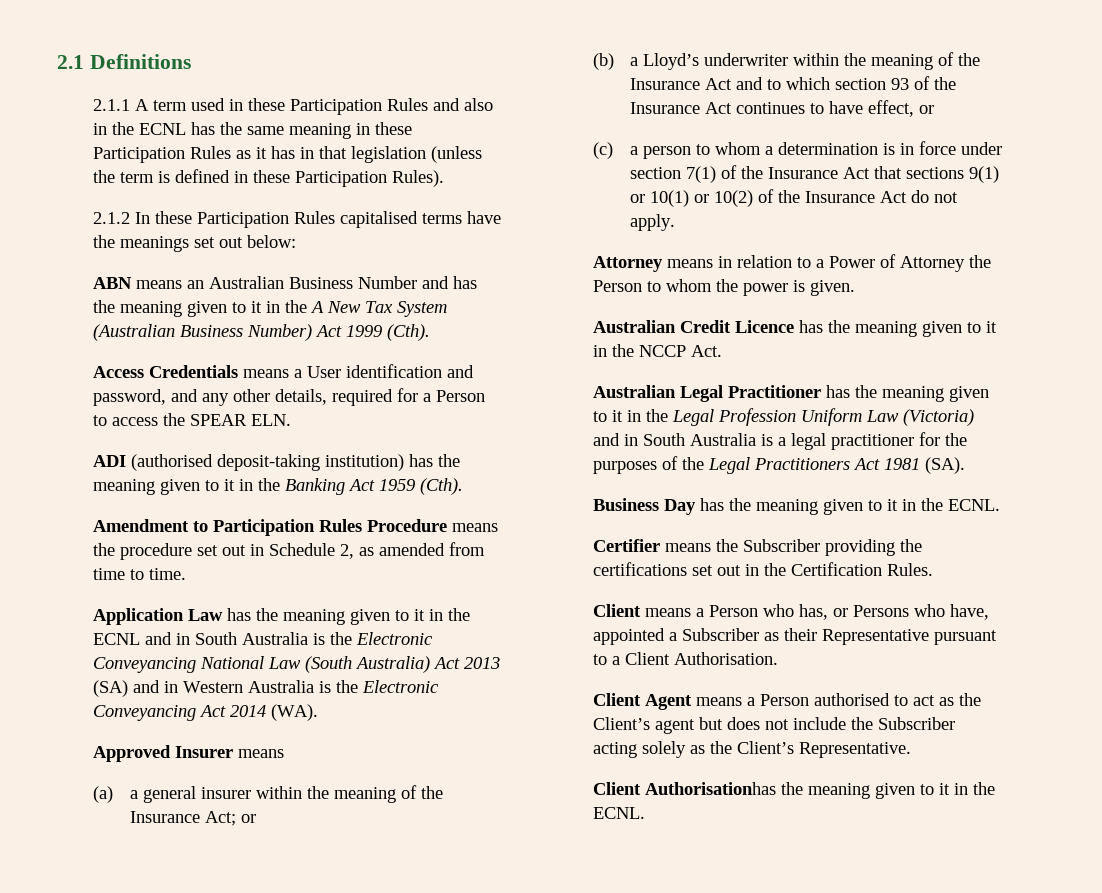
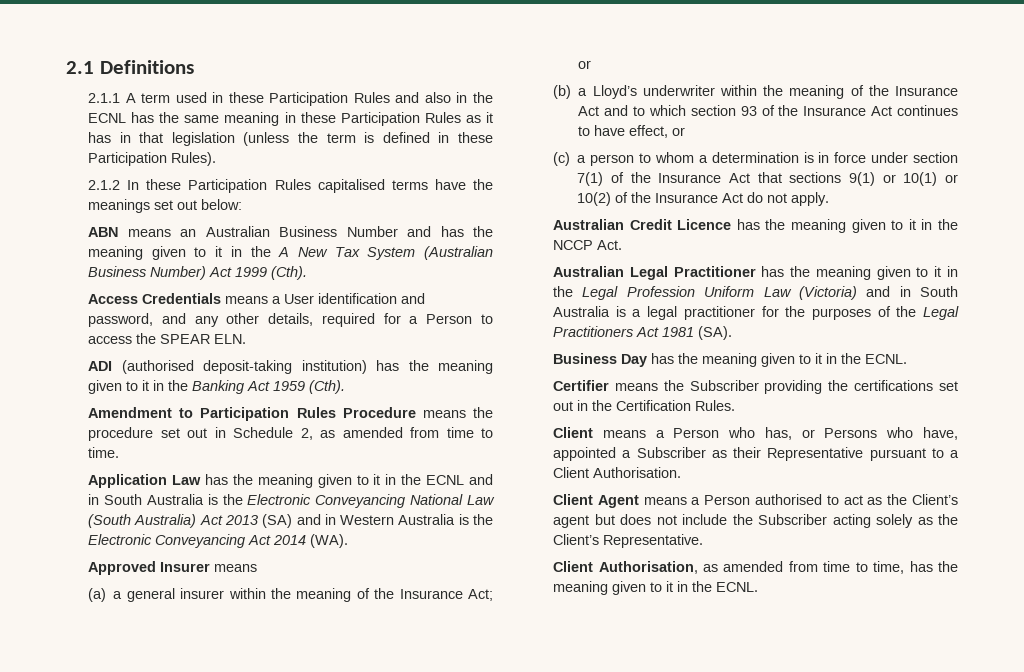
[593,254,992,272] [593,279,856,296] // Attorney means in relation to a Power of Attorney the Person to whom the power is given. -> (830, 199) none
[645,782,777,795] Authorisationhas -> [598,561,933,574] Authorisation, as amended from time to time, has

